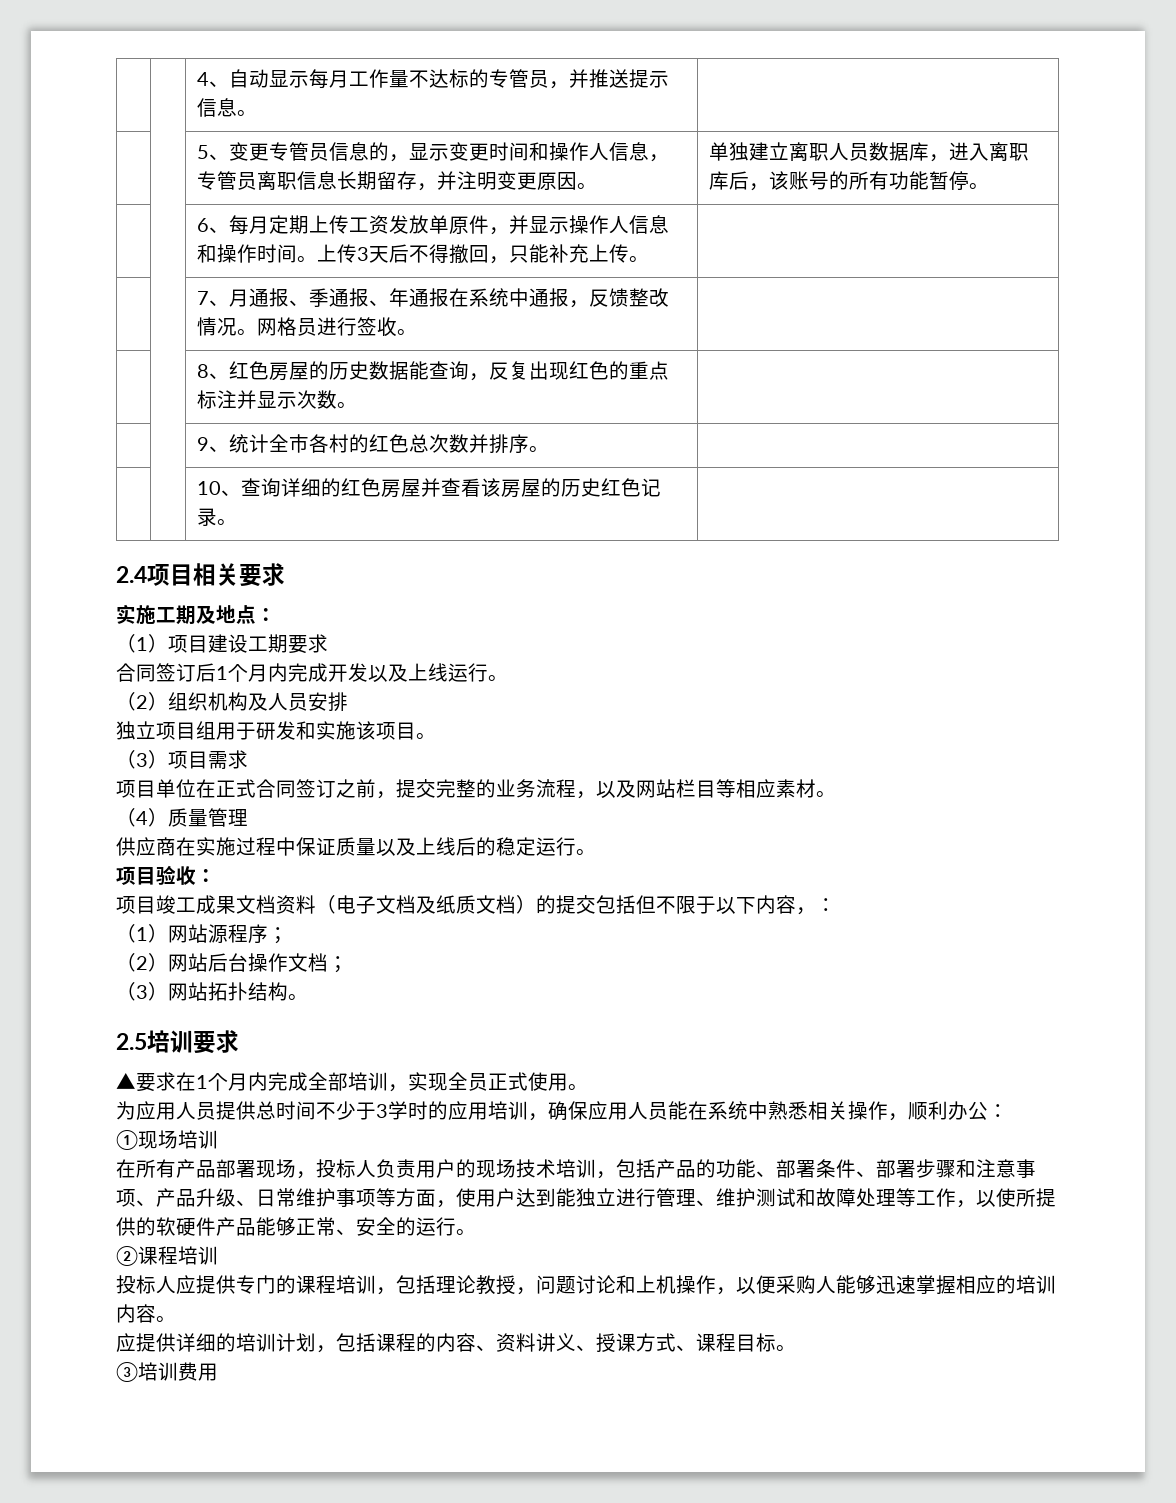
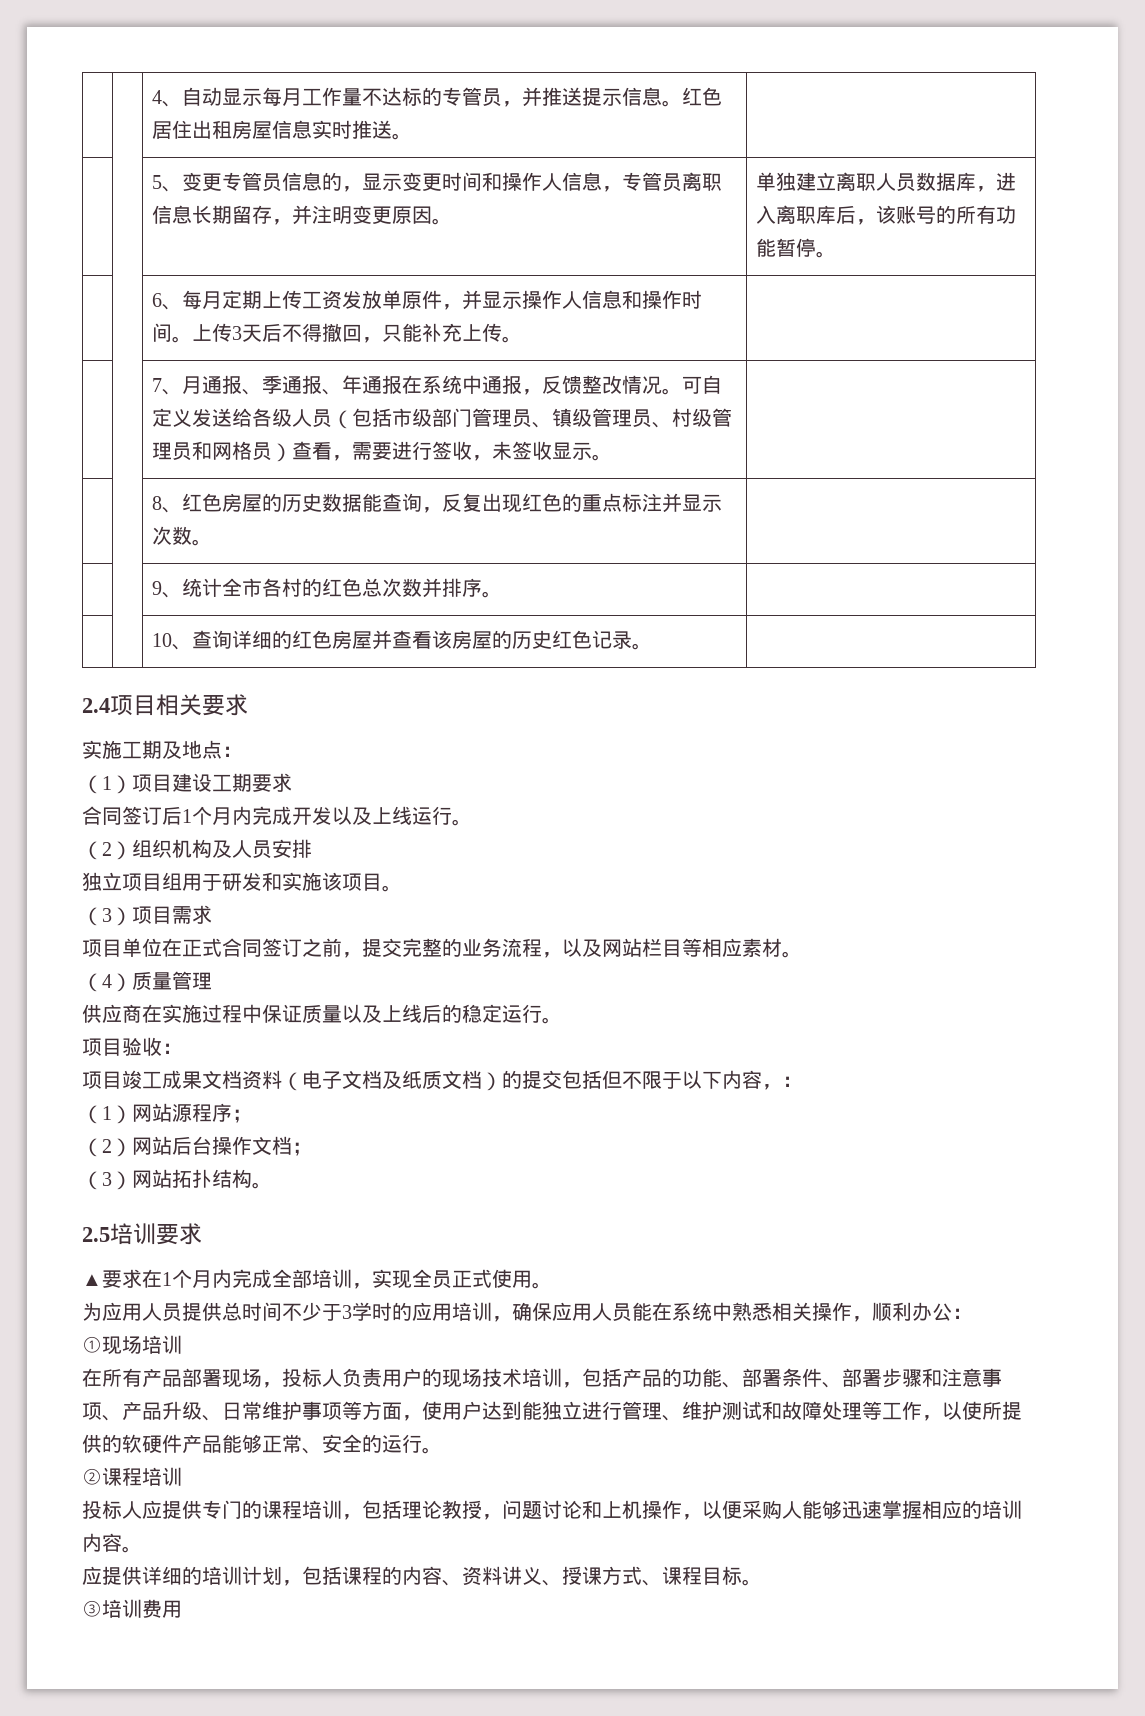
(258, 113) none -> [682,87,723,106] [152,120,413,140] 红色居住出租房屋信息实时推送。
[257,317,398,337] 网格员进行签收 -> [682,375,723,394] [152,408,733,429] [152,441,593,462] 可自定义发送给各级人员（包括市级部门管理员、镇级管理员、村级管理员和网格员）查看，需要进行签收，未签收显示

